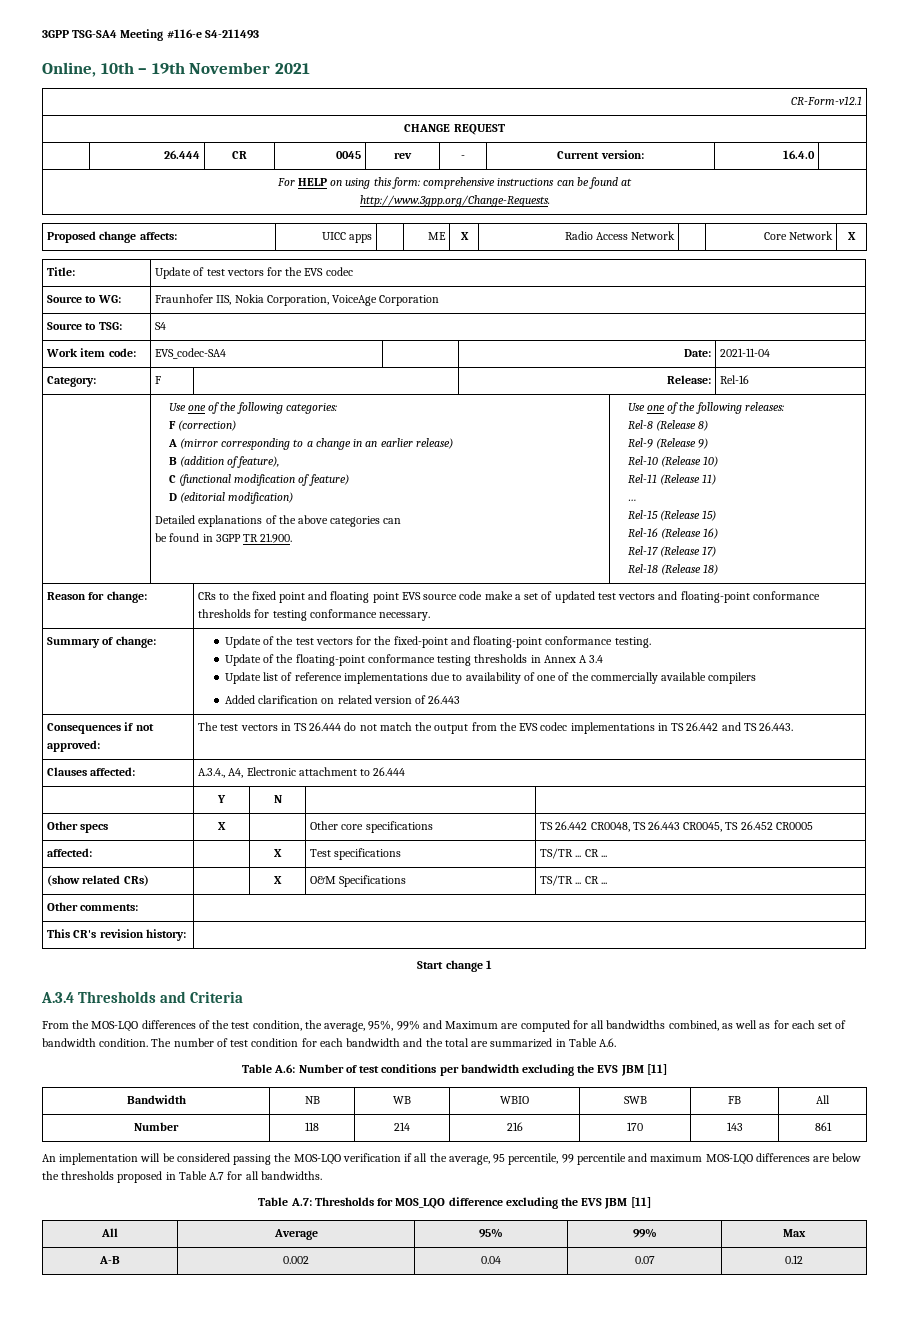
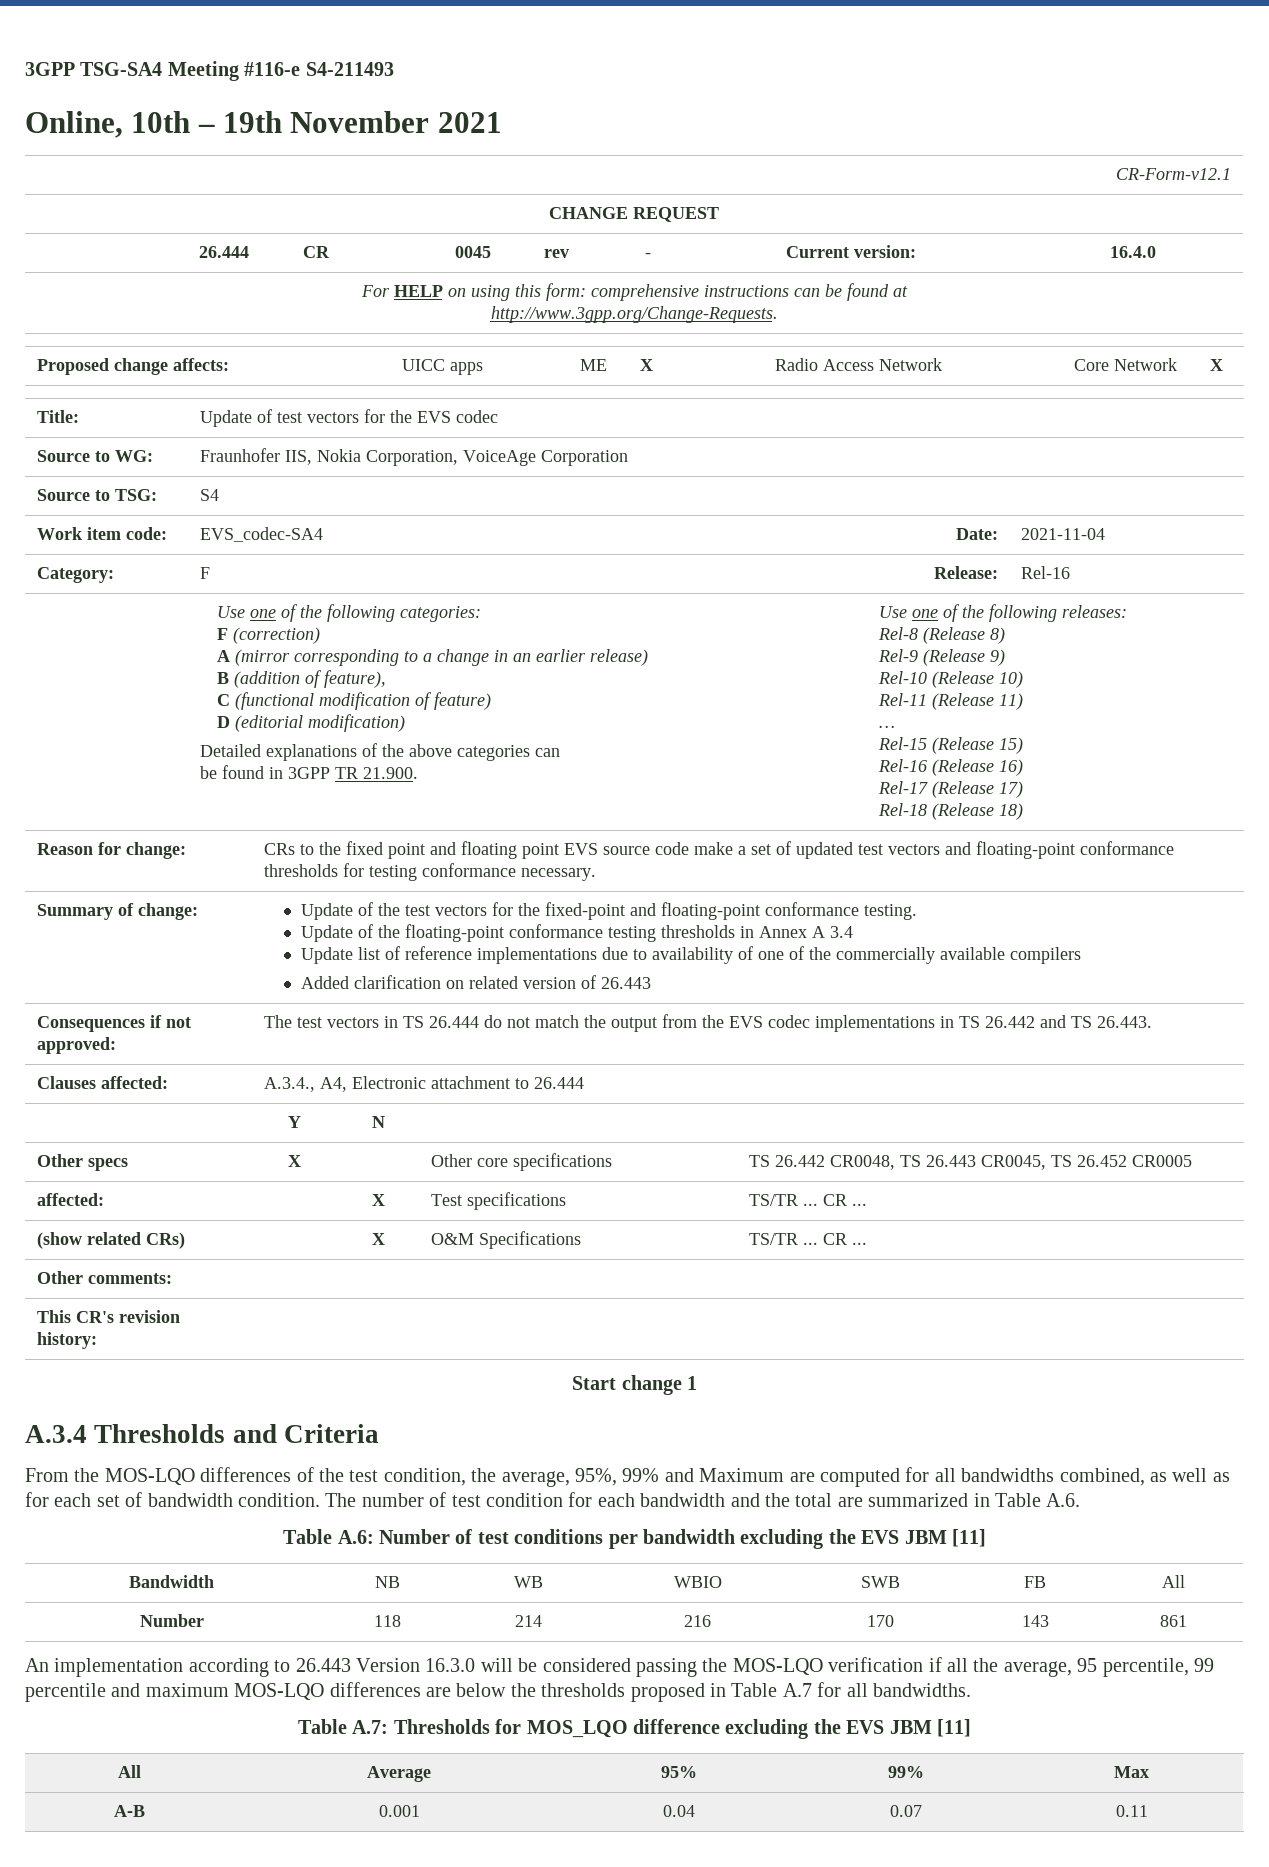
(139, 1159) none -> [188,1658,476,1677] according to 26.443 Version 16.3.0
[283,1256,309,1264] 0.002 -> [378,1805,420,1817] 0.001
[785,1255,803,1264] 0.12 -> [1115,1805,1148,1817] 0.11

